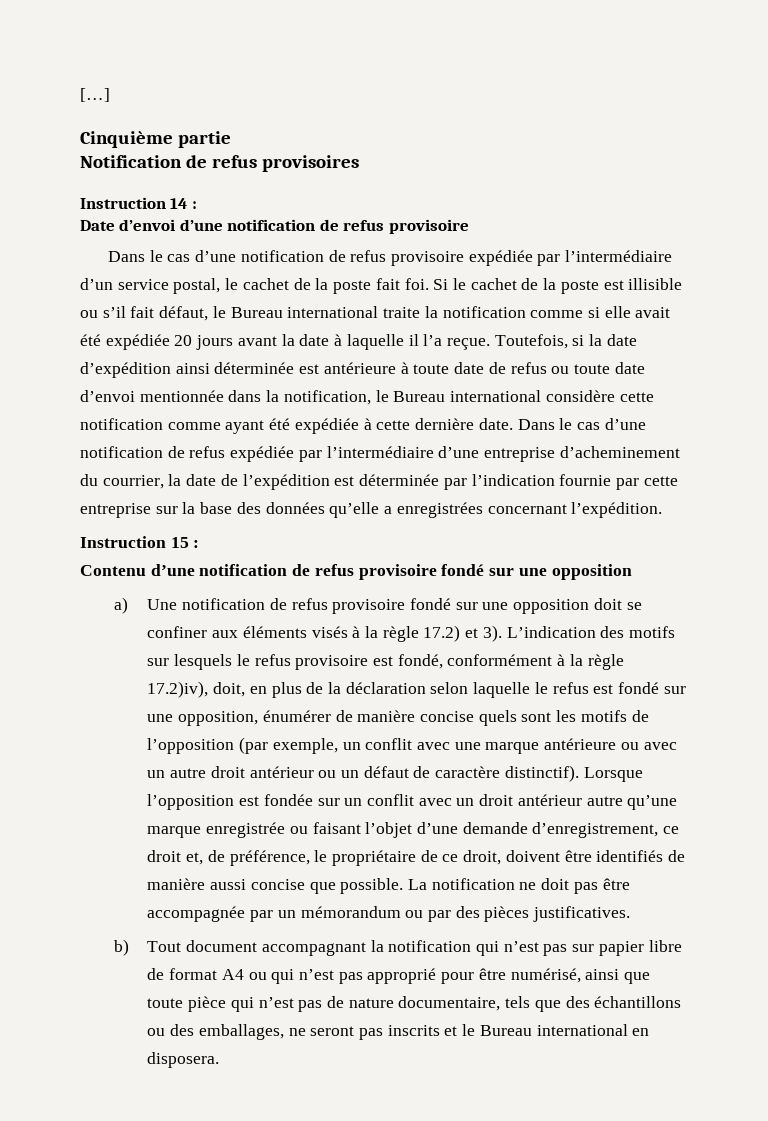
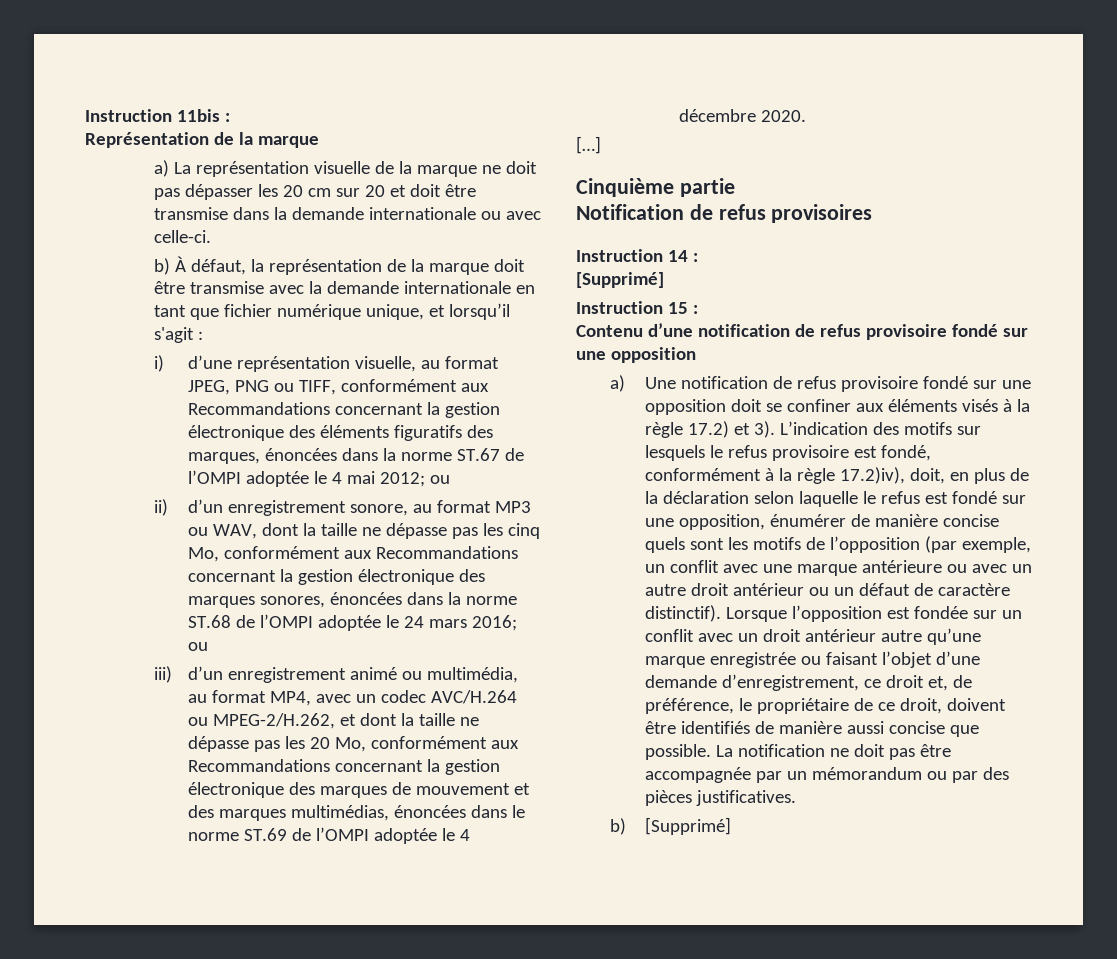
(80, 95) none -> [85,109,230,122] [85,132,319,148] [153,160,537,177] [153,184,476,200] [153,207,541,220] [153,230,211,243] [153,256,525,275] [153,281,535,294] [153,303,510,320] [153,327,203,343] [153,355,500,372] [188,379,490,395] [188,402,501,418] [188,425,494,441] [188,448,525,464] [188,470,451,487] [153,499,532,516] [188,523,541,539] [188,546,519,562] [188,569,486,585] [188,592,518,608] [188,614,518,631] [188,642,209,651] [153,666,519,683] [188,690,518,706] [188,713,480,729] [188,736,520,752] [188,759,501,775] [188,782,531,798] [188,805,526,821] [188,827,471,844] [679,109,807,122] Instruction 11bis : // Représentation de la marque // a) La représentation visuelle de la marque ne doit pas dépasser les 20 cm sur 20 et doit être transmise dans la demande internationale ou avec celle-ci. // b) À défaut, la représentation de la marque doit être transmise avec la demande internationale en tant que fichier numérique unique, et lorsqu’il s'agit : // i) d’une représentation visuelle, au format JPEG, PNG ou TIFF, conformément aux Recommandations concernant la gestion électronique des éléments figuratifs des marques, énoncées dans la norme ST.67 de l’OMPI adoptée le 4 mai 2012; ou // ii) d’un enregistrement sonore, au format MP3 ou WAV, dont la taille ne dépasse pas les cinq Mo, conformément aux Recommandations concernant la gestion électronique des marques sonores, énoncées dans la norme ST.68 de l’OMPI adoptée le 24 mars 2016; ou // iii) d’un enregistrement animé ou multimédia, au format MP4, avec un codec AVC/H.264 ou MPEG-2/H.262, et dont la taille ne dépasse pas les 20 Mo, conformément aux Recommandations concernant la gestion électronique des marques de mouvement et des marques multimédias, énoncées dans le norme ST.69 de l’OMPI adoptée le 4 décembre 2020. //
[80,219,469,234] [107,250,673,266] [80,278,683,294] [80,306,671,321] [80,334,637,350] [80,362,645,378] [80,390,654,405] [80,418,646,434] [80,446,680,462] [80,474,678,490] [80,502,663,518] Date d’envoi d’une notification de refus provisoire // Dans le cas d’une notification de refus provisoire expédiée par l’intermédiaire d’un service postal, le cachet de la poste fait foi. Si le cachet de la poste est illisible ou s’il fait défaut, le Bureau international traite la notification comme si elle avait été expédiée 20 jours avant la date à laquelle il l’a reçue. Toutefois, si la date d’expédition ainsi déterminée est antérieure à toute date de refus ou toute date d’envoi mentionnée dans la notification, le Bureau international considère cette notification comme ayant été expédiée à cette dernière date. Dans le cas d’une notification de refus expédiée par l’intermédiaire d’une entreprise d’acheminement du courrier, la date de l’expédition est déterminée par l’indication fournie par cette entreprise sur la base des données qu’elle a enregistrées concernant l’expédition. -> [576,272,664,288] [Supprimé]
[147,940,682,956] [147,968,651,984] [147,996,682,1012] [147,1024,650,1040] [147,1052,220,1068] Tout document accompagnant la notification qui n’est pas sur papier libre de format A4 ou qui n’est pas approprié pour être numérisé, ainsi que toute pièce qui n’est pas de nature documentaire, tels que des échantillons ou des emballages, ne seront pas inscrits et le Bureau international en disposera. -> [644,817,731,835] [Supprimé]

